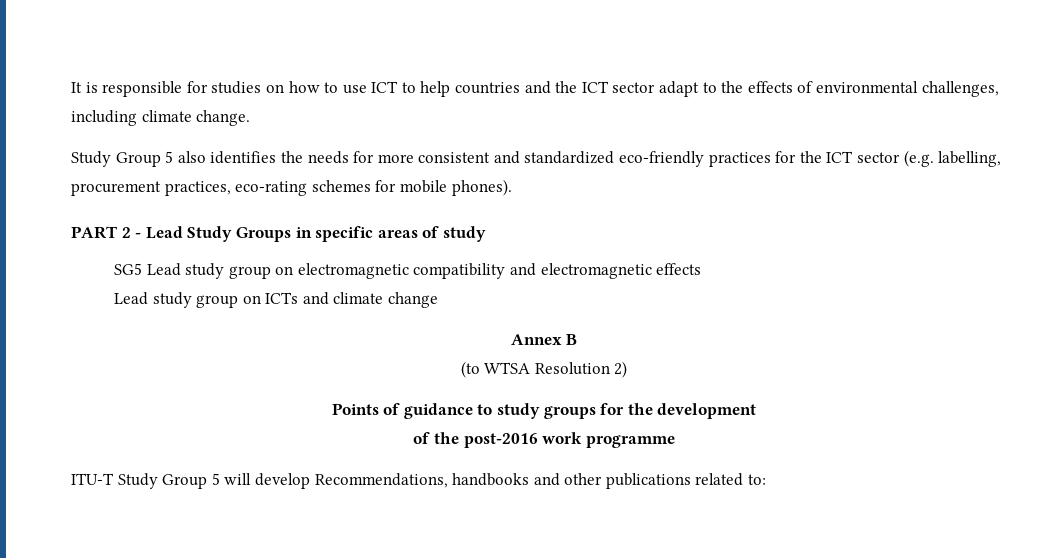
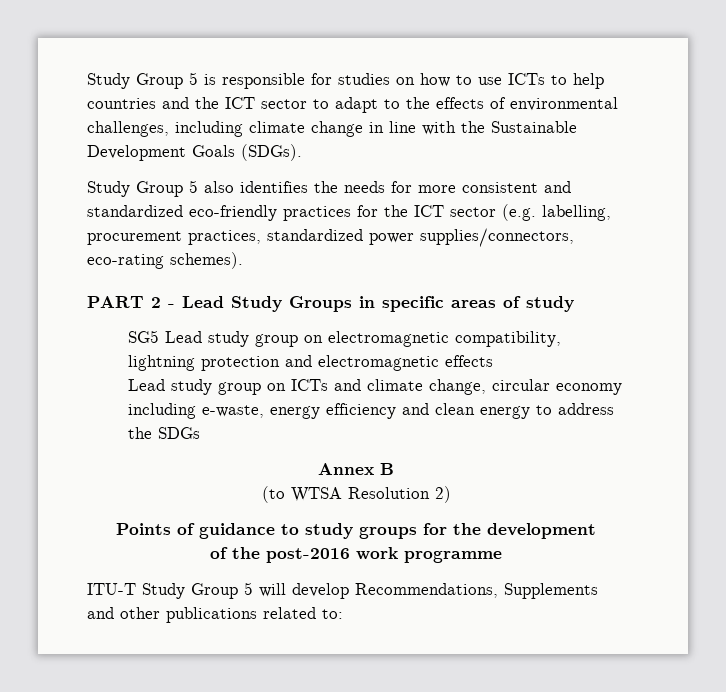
[71,82,82,93] It -> [87,72,198,89] Study Group 5
[371,81,399,93] ICT -> [508,73,545,85] ICTs
(656, 87) none -> [313,99,329,109] to
[196,110,251,126] change. -> [311,121,577,137] [87,144,302,161] change in line with the Sustainable Development Goals (SDGs).
[235,179,512,196] eco-rating schemes for mobile phones). -> [267,228,574,247] [87,252,243,269] standardized power supplies/connectors, eco-rating schemes).
[413,263,506,279] compatibility -> [455,331,562,347] [128,355,281,371] compatibility, lightning protection
[388,292,439,308] change -> [429,379,623,395] [128,403,615,419] [128,427,201,439] change, circular economy including e-waste, energy efficiency and clean energy to address the SDGs
[452,473,530,486] handbooks -> [504,583,598,599] Supplements

